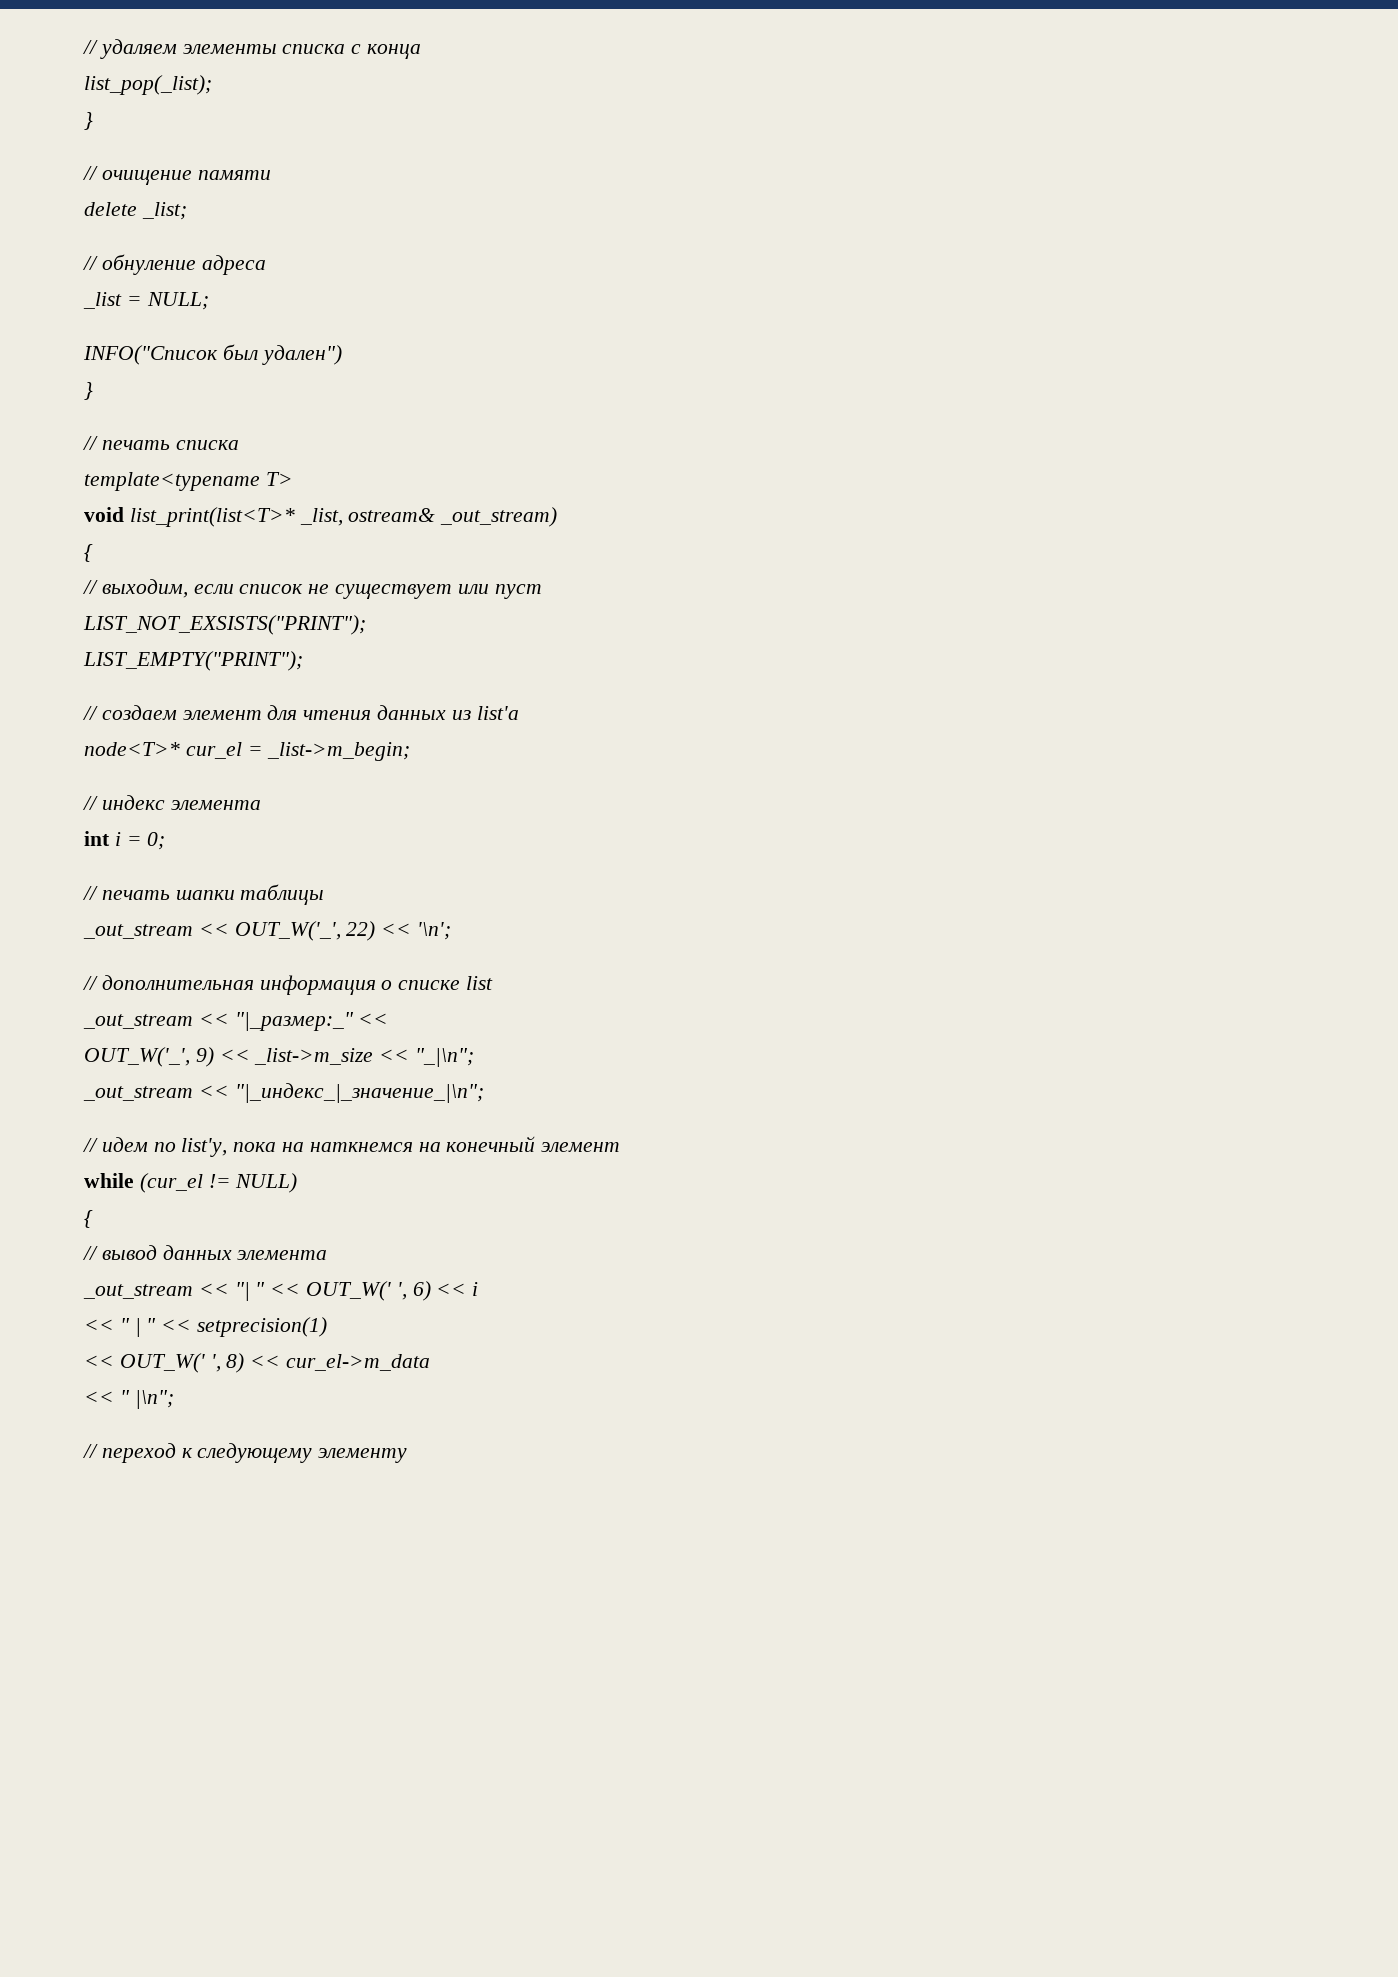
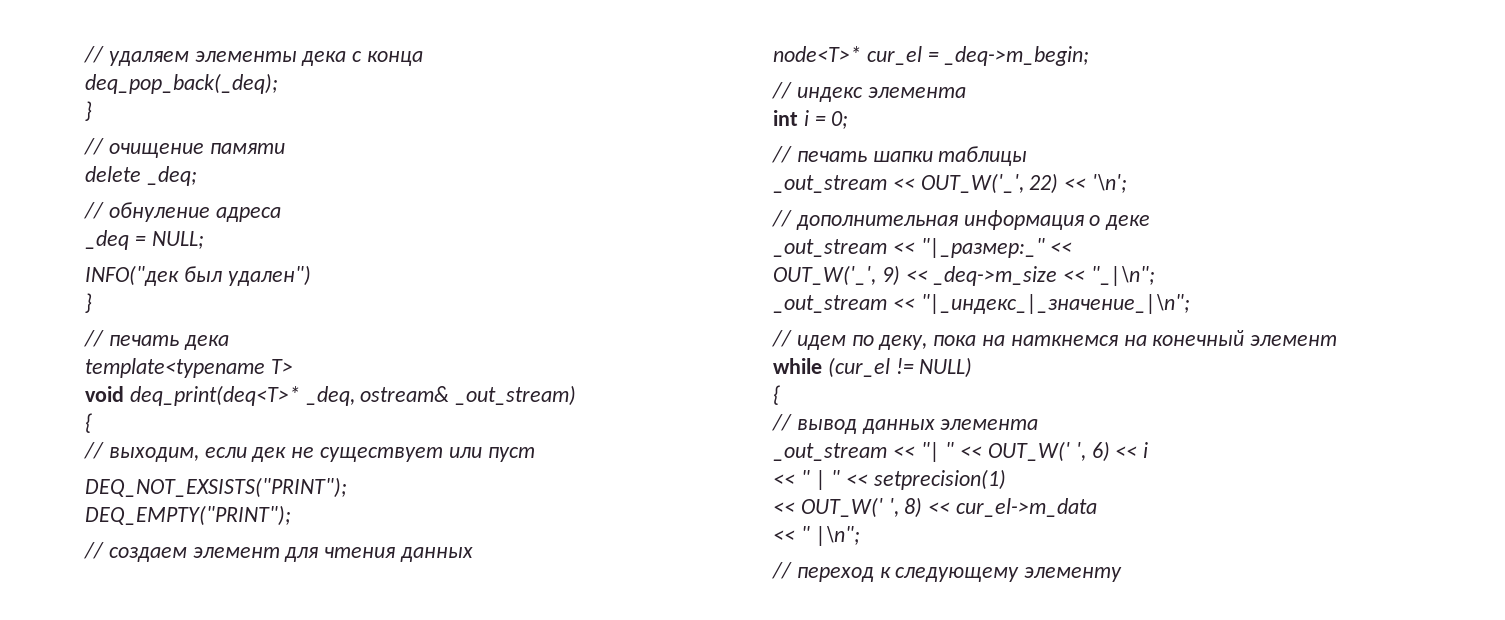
[282,44,346,54] списка -> [301,51,347,66] дека
[84,75,212,95] list_pop(_list); -> [85,73,278,94] deq_pop_back(_deq);
[141,202,187,220] _list; -> [146,166,197,186] _deq;
[83,292,122,309] _list -> [85,230,129,250] _deq
[83,345,218,365] INFO("Список -> [85,265,179,286] INFO("дек
[175,440,239,450] списка -> [183,335,229,350] дека
[129,507,343,527] list_print(list<T>* _list, -> [129,385,355,406] deq_print(deq<T>* _deq,
[239,584,304,594] список -> [251,447,287,462] дек
[83,615,366,635] [83,651,303,671] LIST_NOT_EXSISTS("PRINT"); // LIST_EMPTY("PRINT"); -> [85,477,347,498] [85,505,291,526] DEQ_NOT_EXSISTS("PRINT"); // DEQ_EMPTY("PRINT");
[451,706,519,720] из list'а -> (474, 554) none
[267,742,411,761] _list->m_begin; -> [944,46,1090,66] _deq->m_begin;
[398,976,494,990] списке list -> [1105,215,1151,230] деке
[254,1048,374,1065] _list->m_size -> [933,266,1058,286] _deq->m_size
[181,1138,228,1157] list'у, -> [878,335,928,350] деку,

